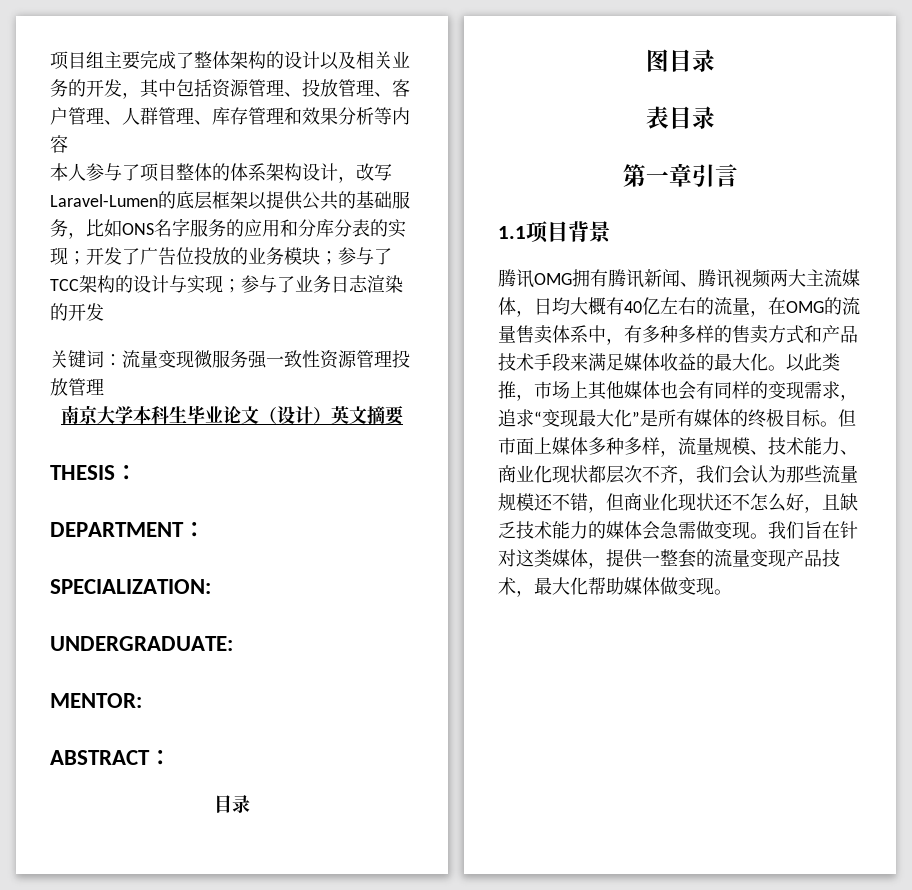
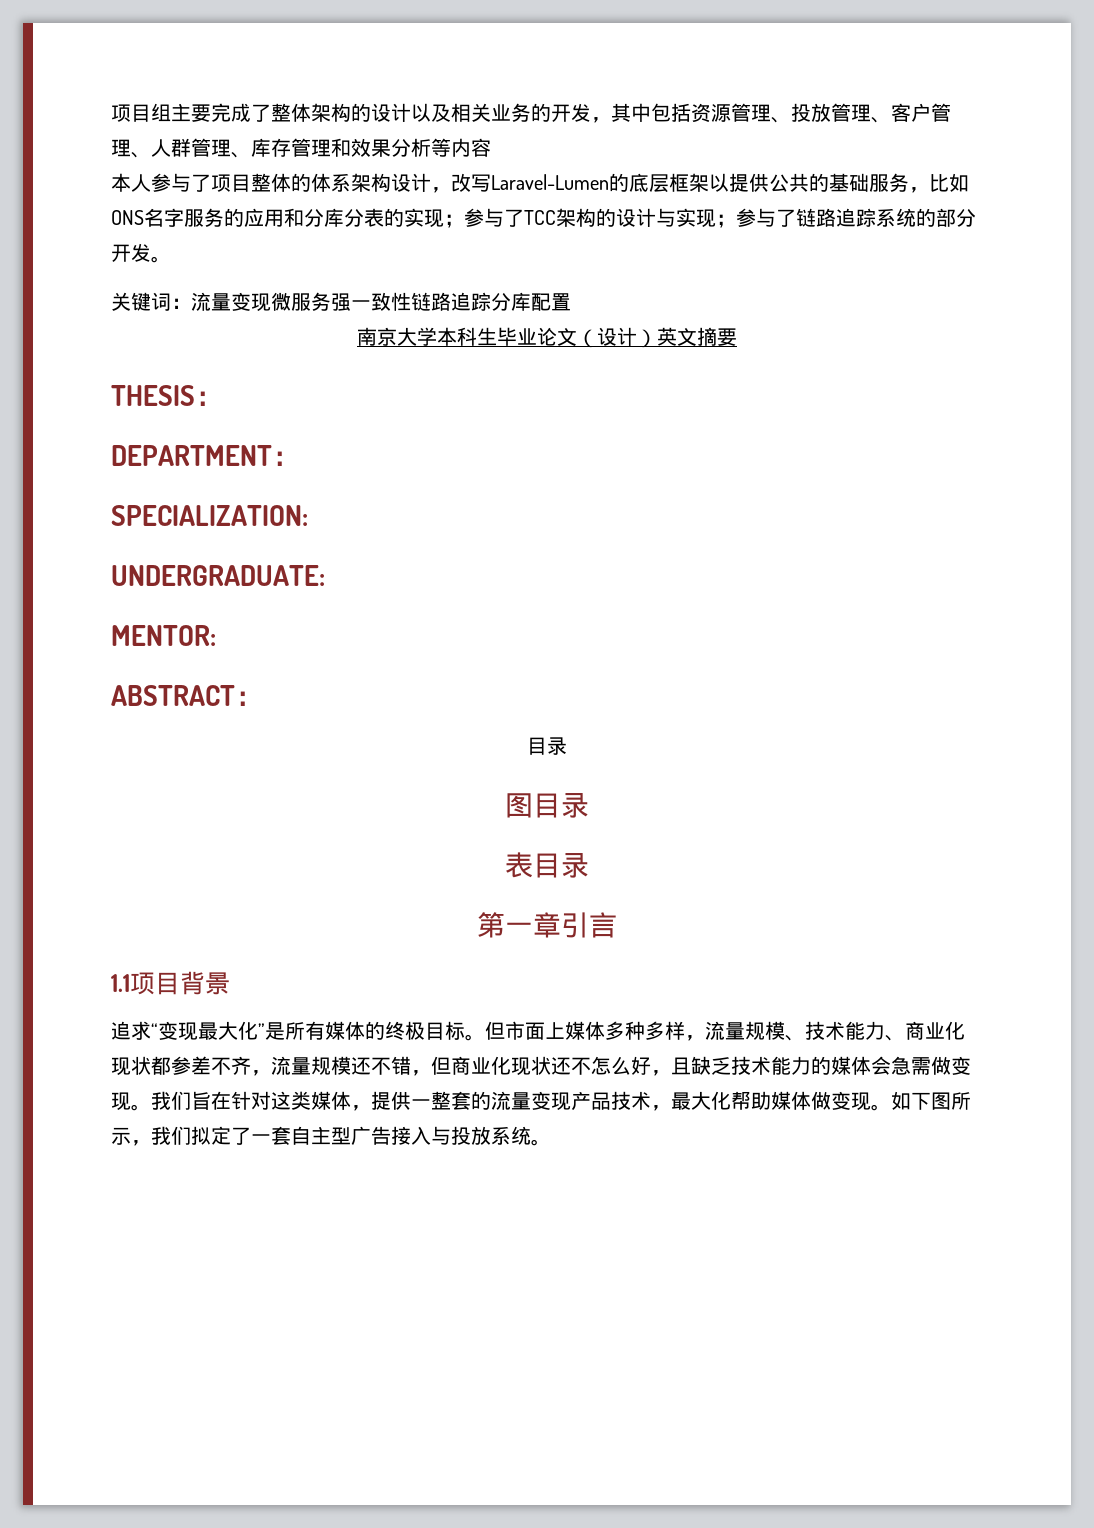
[86,247,338,265] 开发了广告位投放的业务模块； -> (464, 221) none
[295,275,403,293] [50,303,104,321] 业务日志渲染的开发 -> [796,208,976,227] [111,243,171,263] 链路追踪系统的部分开发。
[320,350,410,369] [50,378,104,396] 资源管理投放管理 -> [411,292,571,311] 链路追踪分库配置
[498,269,860,288] [498,297,860,317] [498,325,858,345] [498,353,840,372] [498,381,858,401] 腾讯OMG拥有腾讯新闻、腾讯视频两大主流媒体，日均大概有40亿左右的流量，在OMG的流量售卖体系中，有多种多样的售卖方式和产品技术手段来满足媒体收益的最大化。以此类推，市场上其他媒体也会有同样的变现需求， -> (230, 983) none
[606,465,822,485] 层次不齐，我们会认为那些 -> [171,1056,271,1076] 参差不齐，
(732, 592) none -> [891,1091,971,1110] [111,1126,551,1146] 如下图所示，我们拟定了一套自主型广告接入与投放系统。

